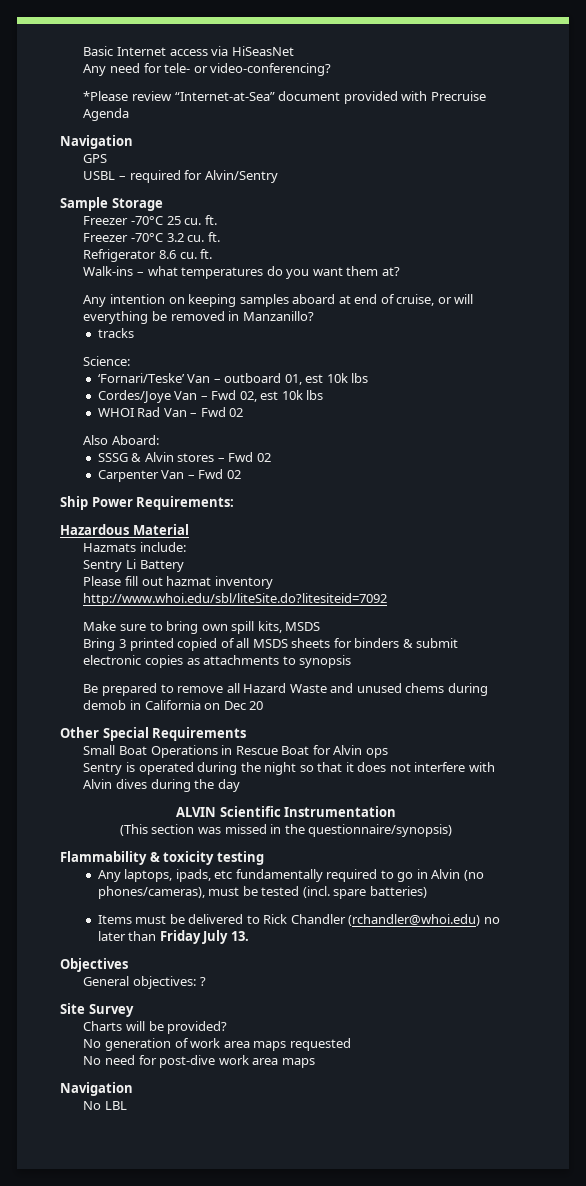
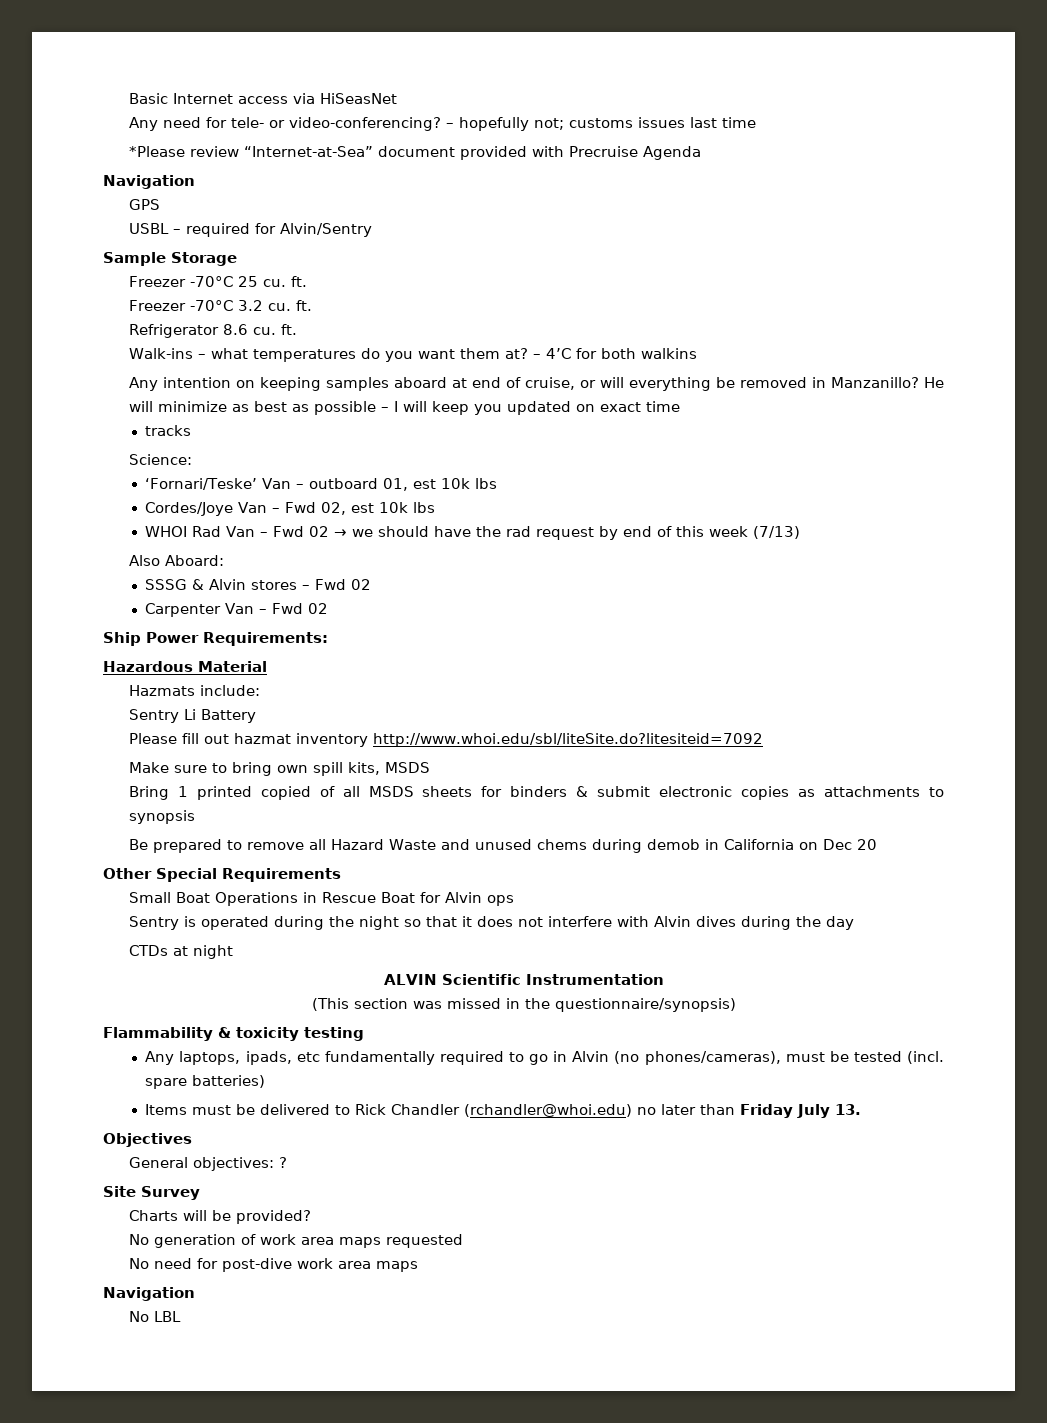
(332, 69) none -> [445,117,756,131] – hopefully not; customs issues last time
(400, 271) none -> [532,348,697,359] – 4’C for both walkins
(314, 316) none -> [924,377,945,388] [128,401,680,415] He will minimize as best as possible – I will keep you updated on exact time
(244, 412) none -> [334,526,801,540] → we should have the rad request by end of this week (7/13)
[118,639,126,648] 3 -> [177,786,188,797] 1
(240, 785) none -> [128,945,233,959] // CTDs at night

